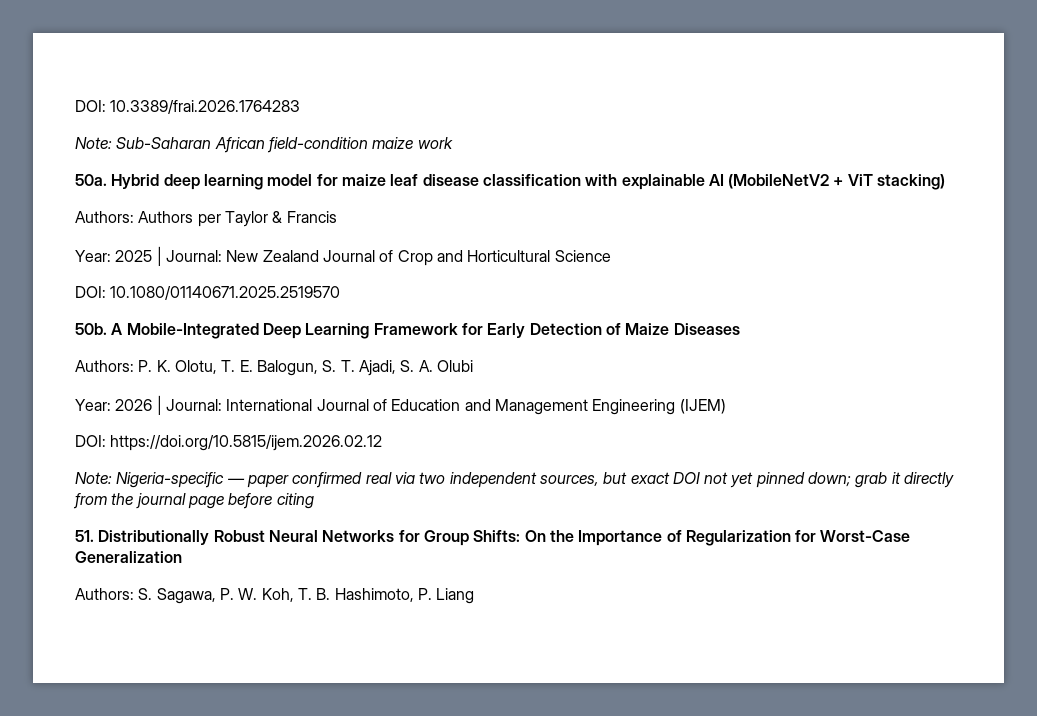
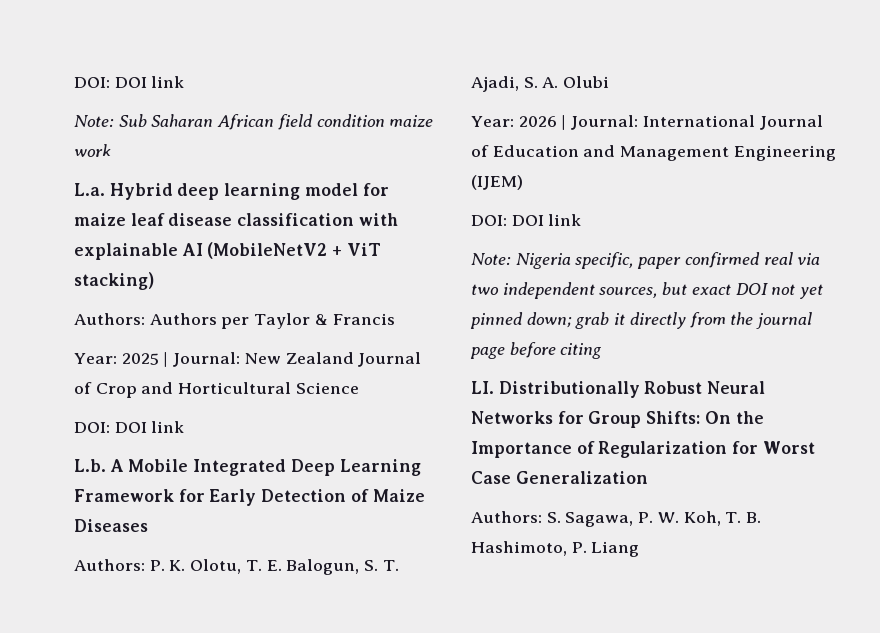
[75,100,301,114] [75,137,368,153] DOI: 10.3389/frai.2026.1764283 // Note: Sub-Saharan African field-condition -> [74,76,185,88] [74,114,385,130] DOI: DOI link // Note: Sub Saharan African field condition
[75,174,107,186] 50a. -> [74,183,105,196] L.a.
[110,286,341,300] [75,323,259,339] 10.1080/01140671.2025.2519570 // 50b. A Mobile-Integrated -> [114,421,185,433] [74,459,287,476] DOI link // L.b. A Mobile Integrated
[110,435,383,451] [75,472,245,488] https://doi.org/10.5815/ijem.2026.02.12 // Note: Nigeria-specific — -> [511,214,582,226] [471,252,634,269] DOI link // Note: Nigeria specific,
[75,530,94,542] 51. -> [471,381,494,394] LI.
[820,530,911,542] Worst-Case -> [762,441,815,454] [471,471,511,484] Worst Case

